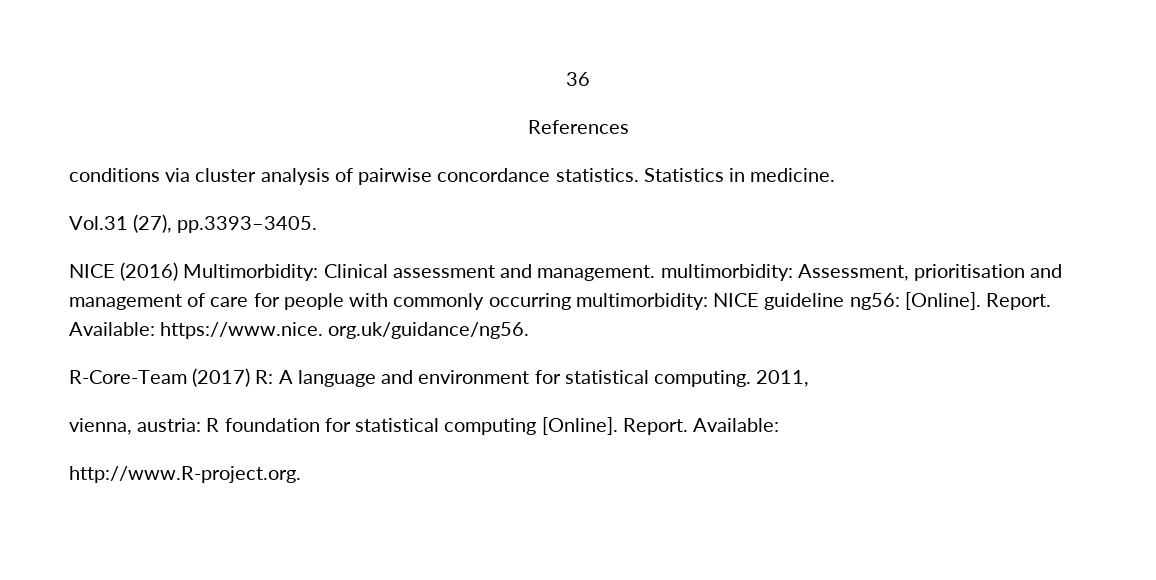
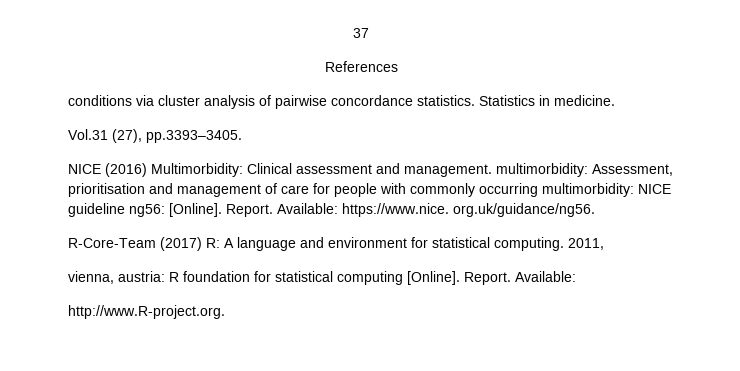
[566,72,590,86] 36 -> [353,28,369,38] 37

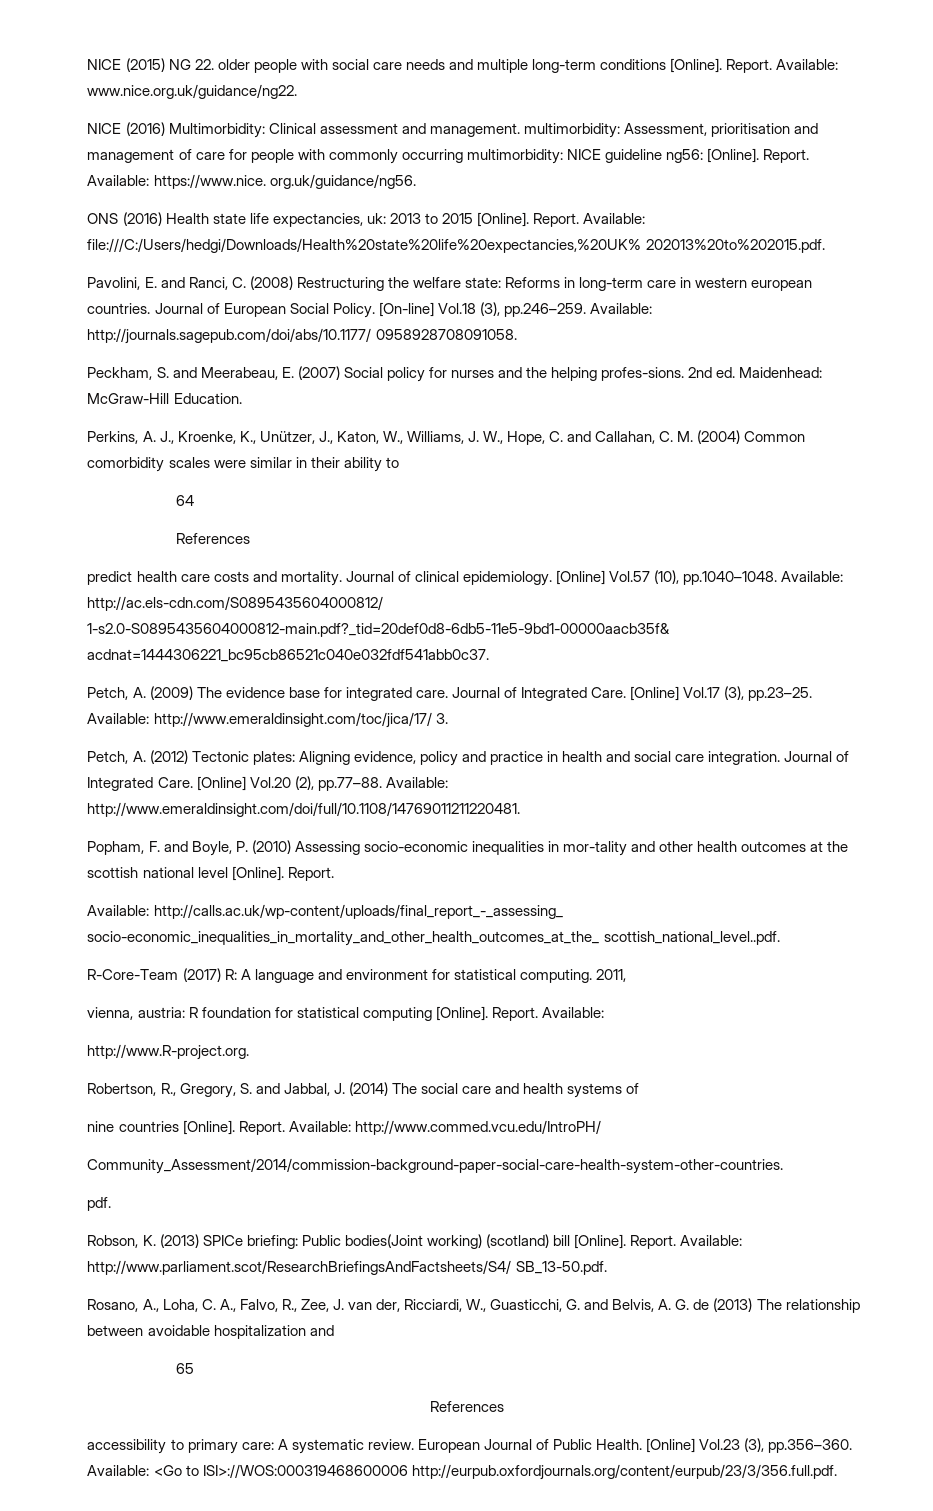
[353,28,369,38] [324,61,398,72] [67,95,615,109] [67,129,242,143] 37 // References // conditions via cluster analysis of pairwise concordance statistics. Statistics in medicine. // Vol.31 (27), pp.3393–3405. -> [87,58,839,73] [87,84,298,99] NICE (2015) NG 22. older people with social care needs and multiple long-term conditions [Online]. Report. Available: www.nice.org.uk/guidance/ng22.
(595, 210) none -> [87,212,646,227] [87,238,825,253] [87,276,813,291] [87,302,652,318] [87,328,517,344] [87,366,823,382] [87,393,242,404] [87,430,806,445] [87,457,399,472] [175,495,194,506] [175,533,250,544] [87,570,844,586] [87,596,384,611] [87,623,671,637] [87,649,490,662] [87,686,813,701] [87,712,448,728] [87,750,850,766] [87,776,448,791] [87,802,521,817] [87,840,849,856] [87,866,334,881] [87,904,563,919] [87,931,780,946] // ONS (2016) Health state life expectancies, uk: 2013 to 2015 [Online]. Report. Available: file:///C:/Users/hedgi/Downloads/Health%20state%20life%20expectancies,%20UK% 202013%20to%202015.pdf. // Pavolini, E. and Ranci, C. (2008) Restructuring the welfare state: Reforms in long-term care in western european countries. Journal of European Social Policy. [On-line] Vol.18 (3), pp.246–259. Available: http://journals.sagepub.com/doi/abs/10.1177/ 0958928708091058. // Peckham, S. and Meerabeau, E. (2007) Social policy for nurses and the helping profes-sions. 2nd ed. Maidenhead: McGraw-Hill Education. // Perkins, A. J., Kroenke, K., Unützer, J., Katon, W., Williams, J. W., Hope, C. and Callahan, C. M. (2004) Common comorbidity scales were similar in their ability to // 64 // References // predict health care costs and mortality. Journal of clinical epidemiology. [Online] Vol.57 (10), pp.1040–1048. Available: http://ac.els-cdn.com/S0895435604000812/ 1-s2.0-S0895435604000812-main.pdf?_tid=20def0d8-6db5-11e5-9bd1-00000aacb35f& acdnat=1444306221_bc95cb86521c040e032fdf541abb0c37. // Petch, A. (2009) The evidence base for integrated care. Journal of Integrated Care. [Online] Vol.17 (3), pp.23–25. Available: http://www.emeraldinsight.com/toc/jica/17/ 3. // Petch, A. (2012) Tectonic plates: Aligning evidence, policy and practice in health and social care integration. Journal of Integrated Care. [Online] Vol.20 (2), pp.77–88. Available: http://www.emeraldinsight.com/doi/full/10.1108/14769011211220481. // Popham, F. and Boyle, P. (2010) Assessing socio-economic inequalities in mor-tality and other health outcomes at the scottish national level [Online]. Report. // Available: http://calls.ac.uk/wp-content/uploads/final_report_-_assessing_ socio-economic_inequalities_in_mortality_and_other_health_outcomes_at_the_ scottish_national_level..pdf.
(225, 312) none -> [87,1082,640,1098] [87,1120,601,1135] [87,1158,784,1174] [87,1197,112,1211] [87,1234,743,1249] [87,1260,607,1275] [87,1298,860,1313] [87,1325,334,1339] [175,1363,194,1374] [429,1401,504,1412] [87,1438,853,1454] [87,1464,837,1480] // Robertson, R., Gregory, S. and Jabbal, J. (2014) The social care and health systems of // nine countries [Online]. Report. Available: http://www.commed.vcu.edu/IntroPH/ // Community_Assessment/2014/commission-background-paper-social-care-health-system-other-countries. // pdf. // Robson, K. (2013) SPICe briefing: Public bodies(Joint working) (scotland) bill [Online]. Report. Available: http://www.parliament.scot/ResearchBriefingsAndFactsheets/S4/ SB_13-50.pdf. // Rosano, A., Loha, C. A., Falvo, R., Zee, J. van der, Ricciardi, W., Guasticchi, G. and Belvis, A. G. de (2013) The relationship between avoidable hospitalization and // 65 // References // accessibility to primary care: A systematic review. European Journal of Public Health. [Online] Vol.23 (3), pp.356–360. Available: <Go to ISI>://WOS:000319468600006 http://eurpub.oxfordjournals.org/content/eurpub/23/3/356.full.pdf.

